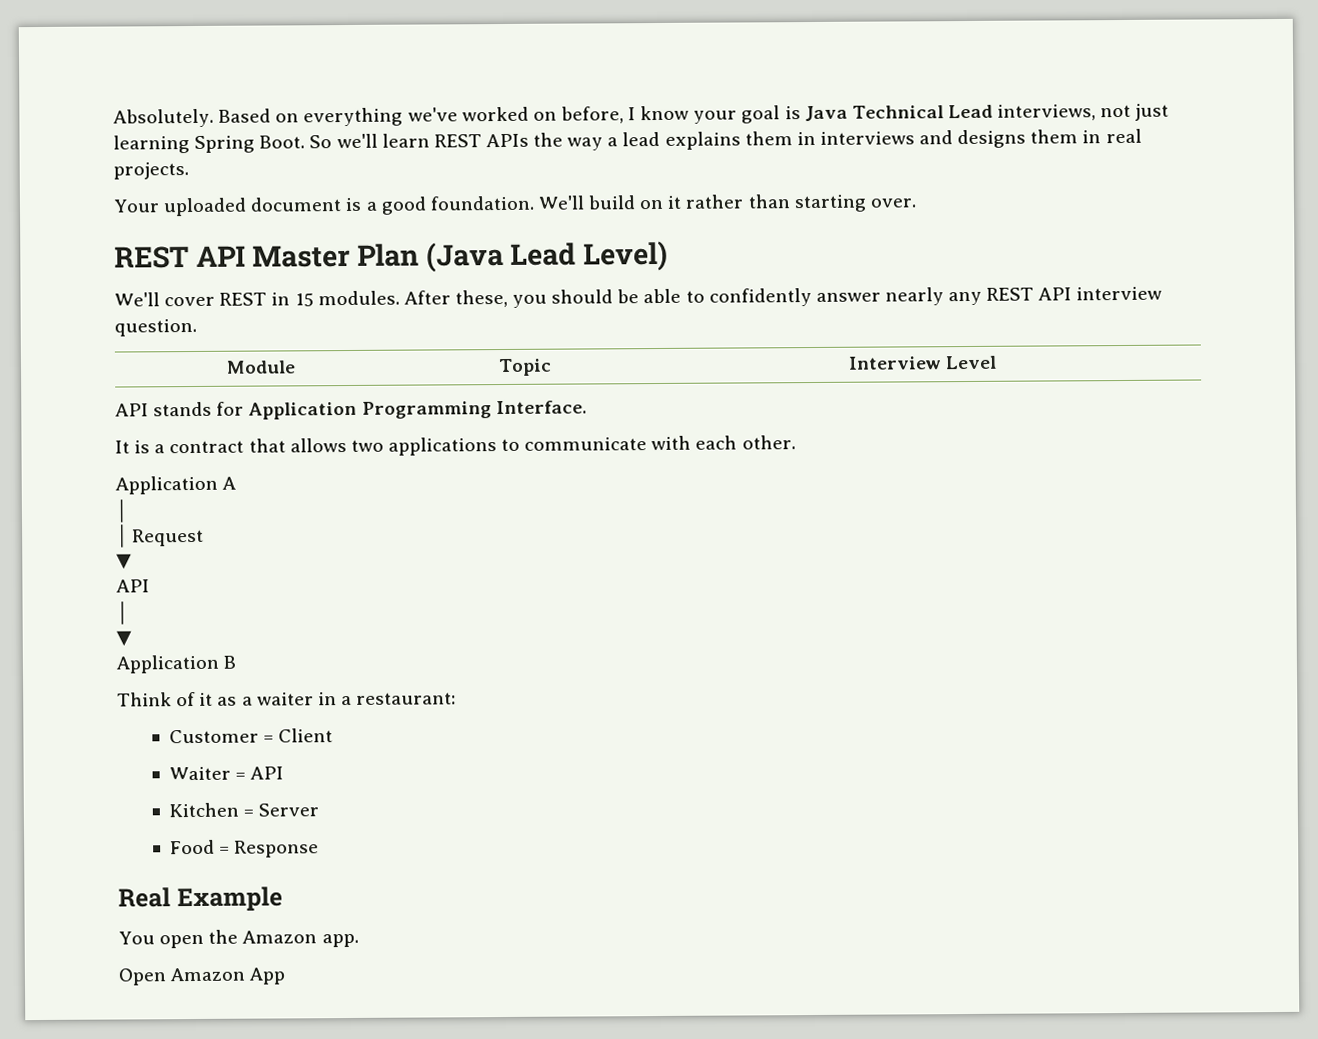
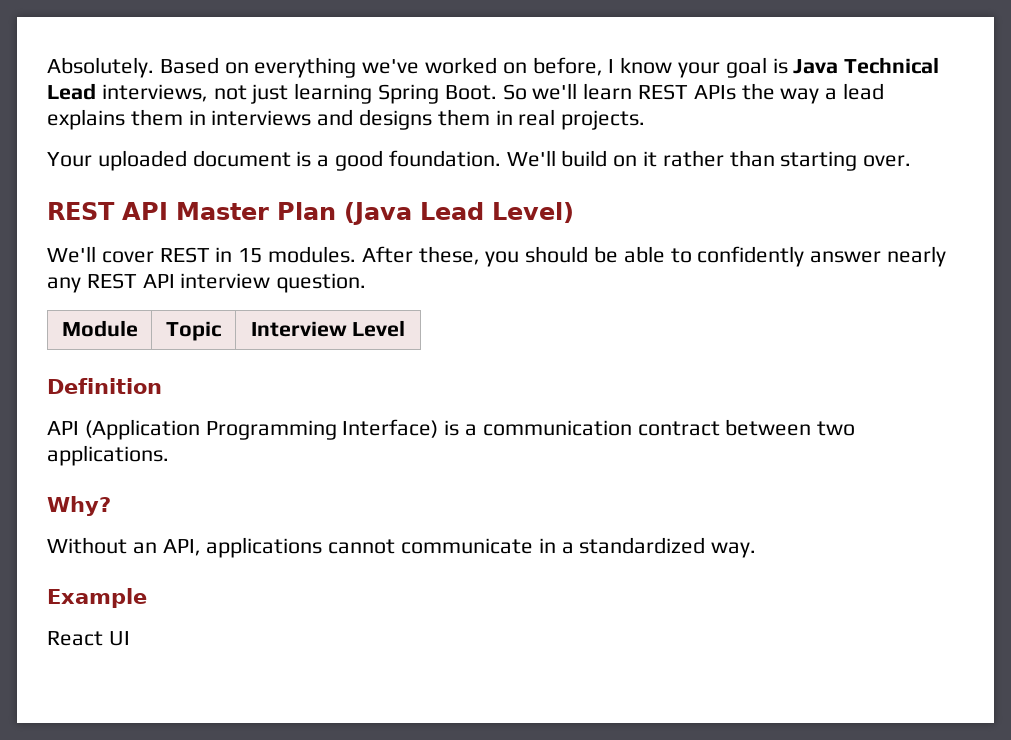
[115,400,587,420] [115,435,796,456] [115,475,237,495] [115,499,128,523] [116,524,205,548] [116,553,132,570] [116,579,150,593] [116,601,128,625] [116,630,132,647] [116,654,237,674] [117,691,457,707] [168,728,333,744] [168,766,284,781] [168,802,319,818] [169,839,319,858] [118,886,283,912] [118,929,359,949] [118,967,286,986] // API stands for Application Programming Interface. // It is a contract that allows two applications to communicate with each other. // Application A // │ // │ Request // ▼ // API // │ // ▼ // Application B // Think of it as a waiter in a restaurant: // Customer = Client // Waiter = API // Kitchen = Server // Food = Response // Real Example // You open the Amazon app. // Open Amazon App -> [47,378,162,394] [47,419,856,440] [47,445,169,466] [47,496,111,516] [47,537,757,558] [47,588,147,608] [47,631,130,646] // Definition // API (Application Programming Interface) is a communication contract between two applications. // Why? // Without an API, applications cannot communicate in a standardized way. // Example // React UI

